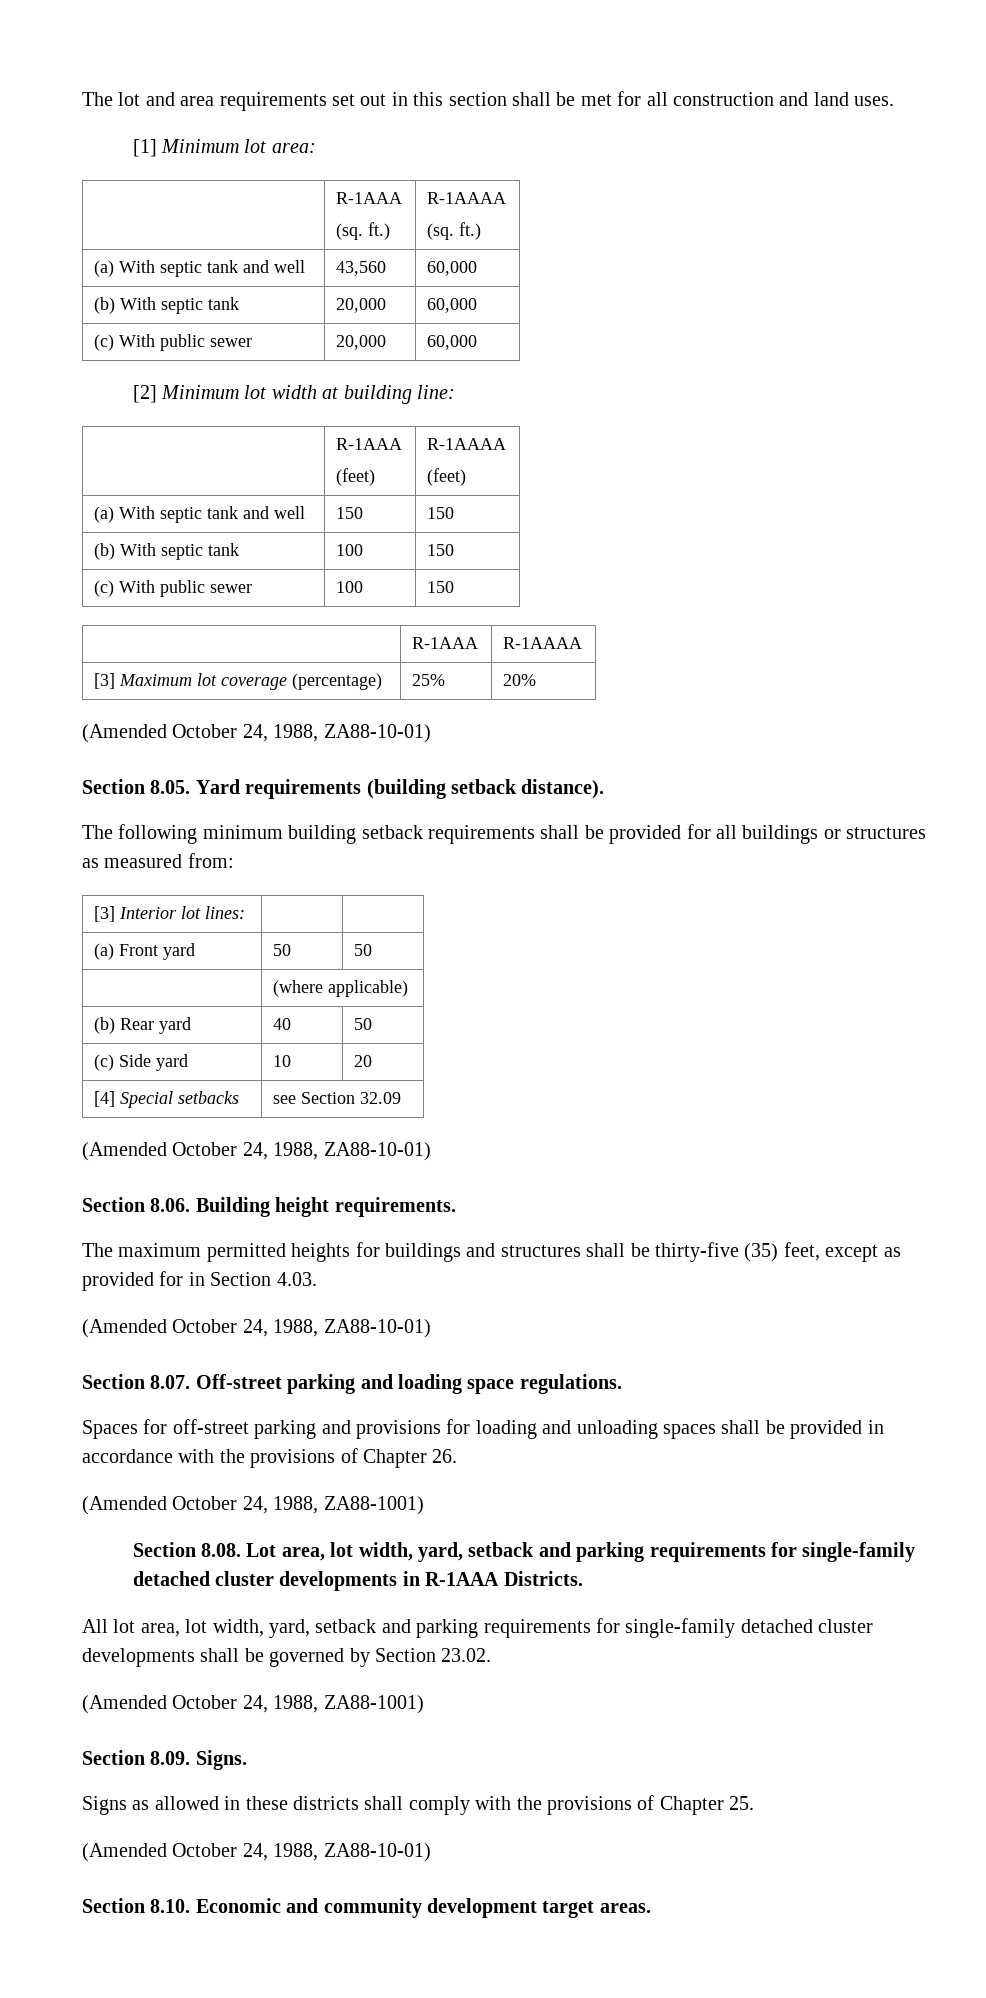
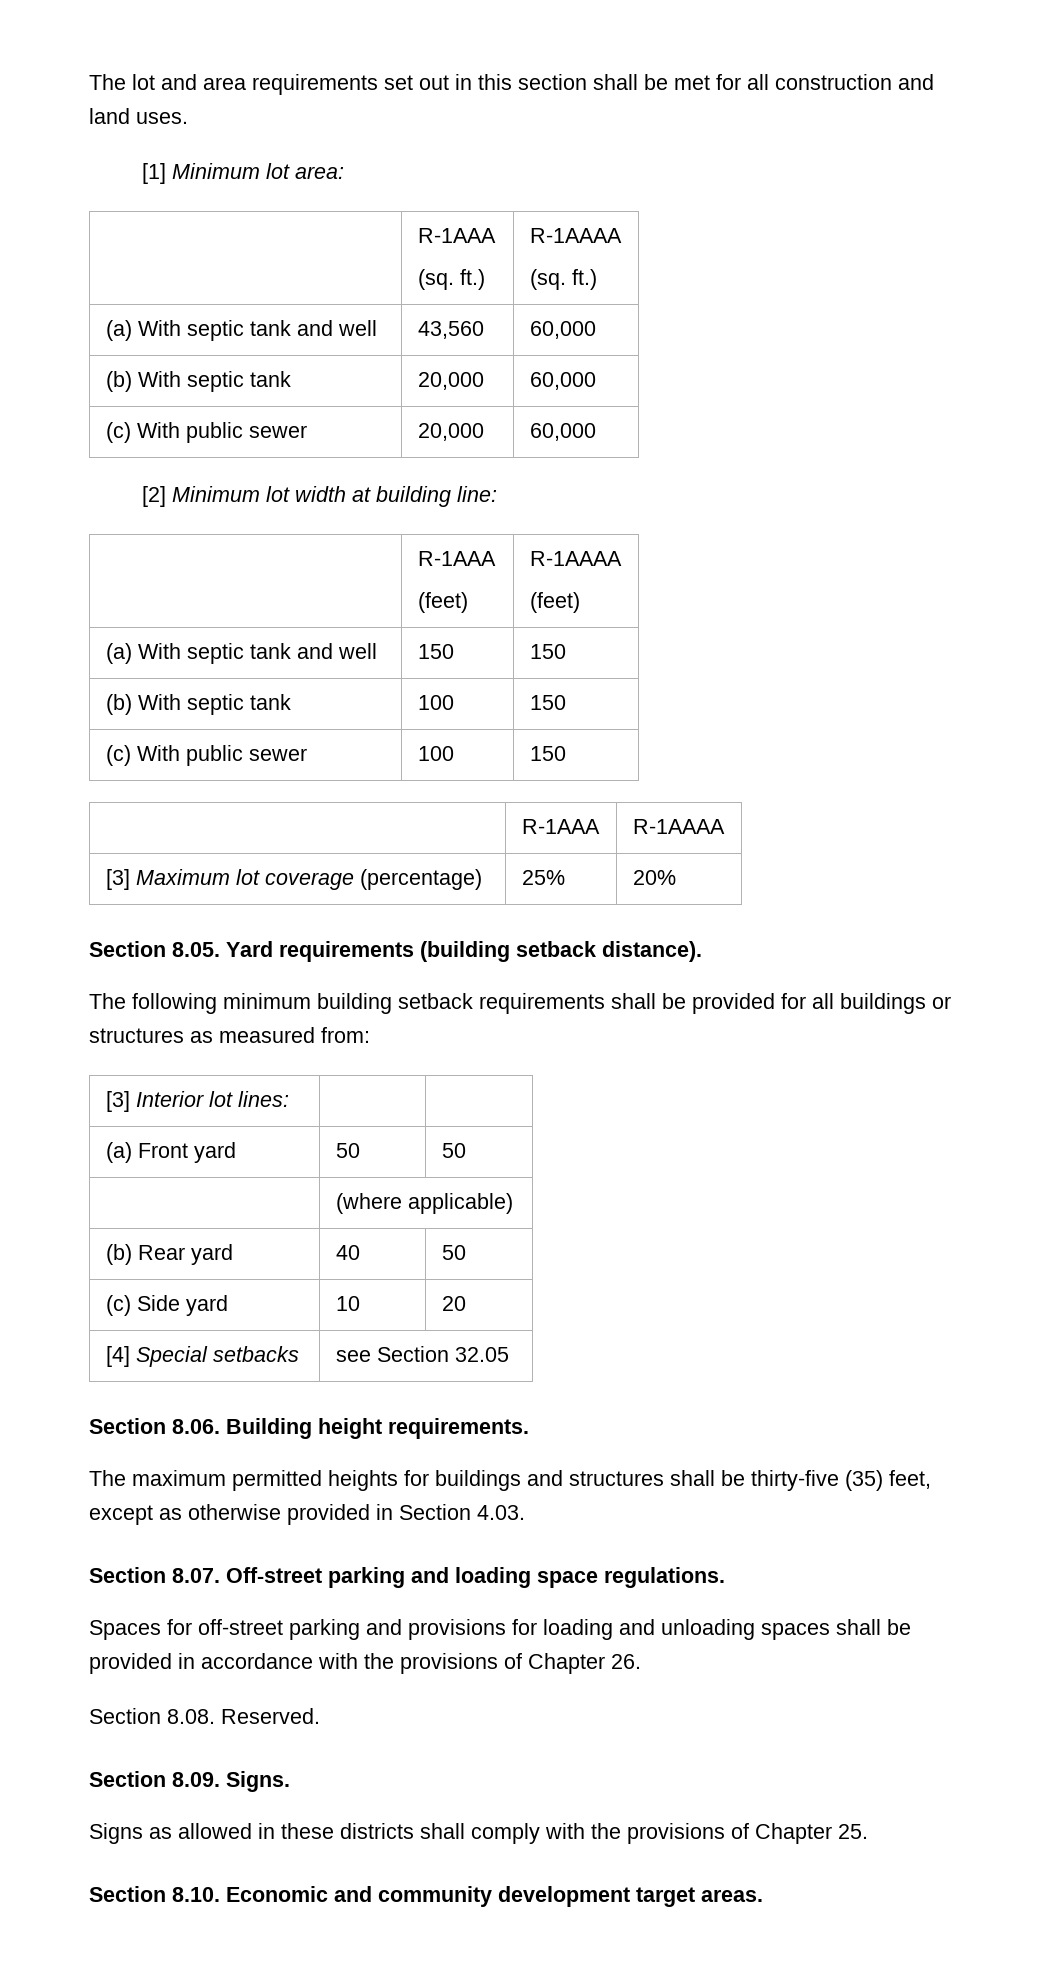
[82,724,431,743] // (Amended October 24, 1988, ZA88-10-01) -> (676, 877) none
[359,1092,401,1104] [82,1142,431,1161] 32.09 // (Amended October 24, 1988, ZA88-10-01) -> [454,1347,509,1362] 32.05
[82,1271,184,1291] provided for -> [188,1504,370,1525] otherwise provided
[82,1319,431,1338] // (Amended October 24, 1988, ZA88-10-01) -> (525, 1512) none
[82,1496,424,1515] [132,1542,916,1562] [132,1571,583,1591] [82,1618,874,1638] [82,1648,492,1667] [82,1695,424,1714] (Amended October 24, 1988, ZA88-1001) // Section 8.08. Lot area, lot width, yard, setback and parking requirements for single-family detached cluster developments in R-1AAA Districts. // All lot area, lot width, yard, setback and parking requirements for single-family detached cluster developments shall be governed by Section 23.02. // (Amended October 24, 1988, ZA88-1001) -> [89,1708,320,1724] Section 8.08. Reserved.
[82,1843,431,1862] // (Amended October 24, 1988, ZA88-10-01) -> (868, 1831) none

